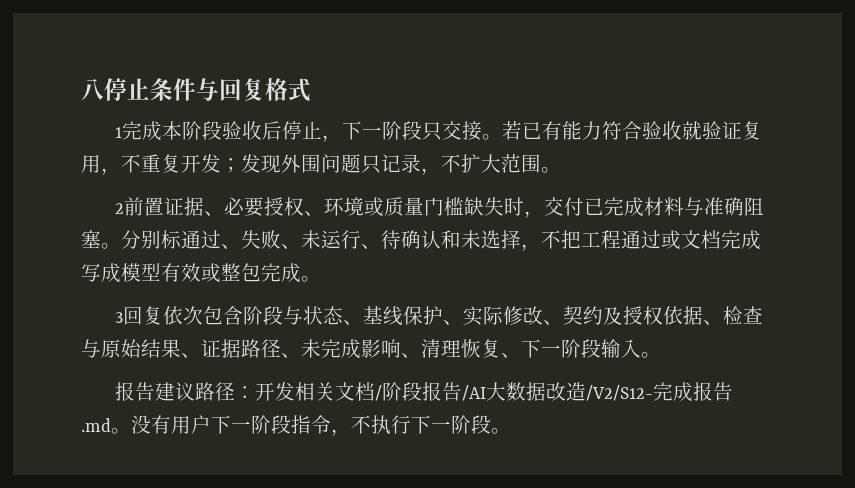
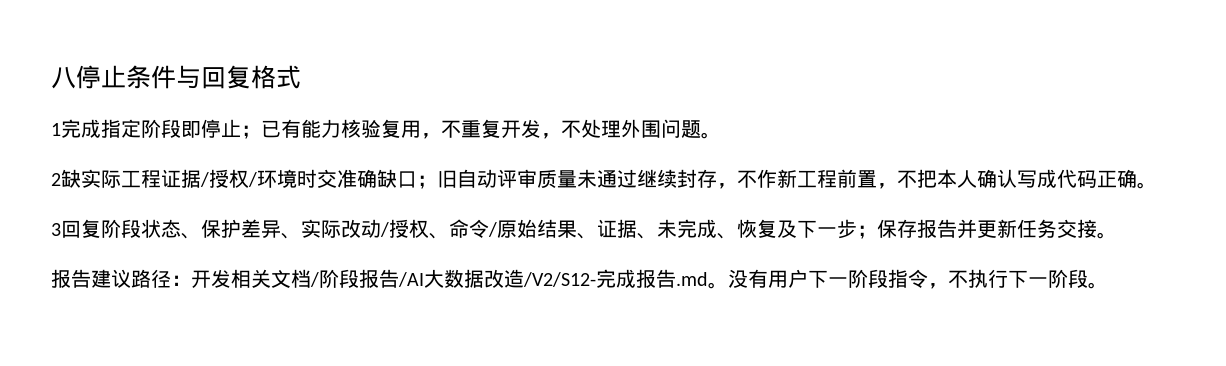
[162,121,763,142] [81,154,561,175] [115,197,765,218] [81,230,761,251] [81,263,321,283] [115,306,764,326] [81,339,101,358] 本阶段验收后停止，下一阶段只交接。若已有能力符合验收就验证复用，不重复开发；发现外围问题只记录，不扩大范围。 // 2前置证据、必要授权、环境或质量门槛缺失时，交付已完成材料与准确阻塞。分别标通过、失败、未运行、待确认和未选择，不把工程通过或文档完成写成模型有效或整包完成。 // 3回复依次包含阶段与状态、基线保护、实际修改、契约及授权依据、检查与 -> [101,119,721,139] [51,169,1157,189] [51,219,497,239] 指定阶段即停止；已有能力核验复用，不重复开发，不处理外围问题。 // 2缺实际工程证据/授权/环境时交准确缺口；旧自动评审质量未通过继续封存，不作新工程前置，不把本人确认写成代码正确。 // 3回复阶段状态、保护差异、实际改动/授权、命令/
[241,339,281,358] 路径 -> (637, 228) none
[361,339,641,358] 影响、清理恢复、下一阶段输入 -> [717,219,1097,239] 、恢复及下一步；保存报告并更新任务交接

